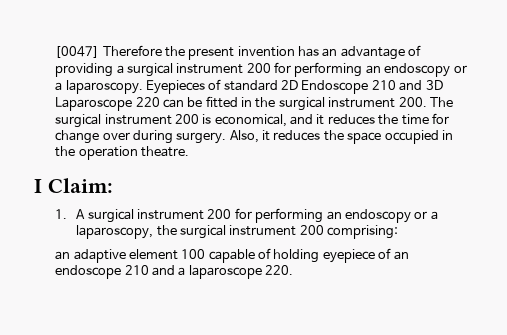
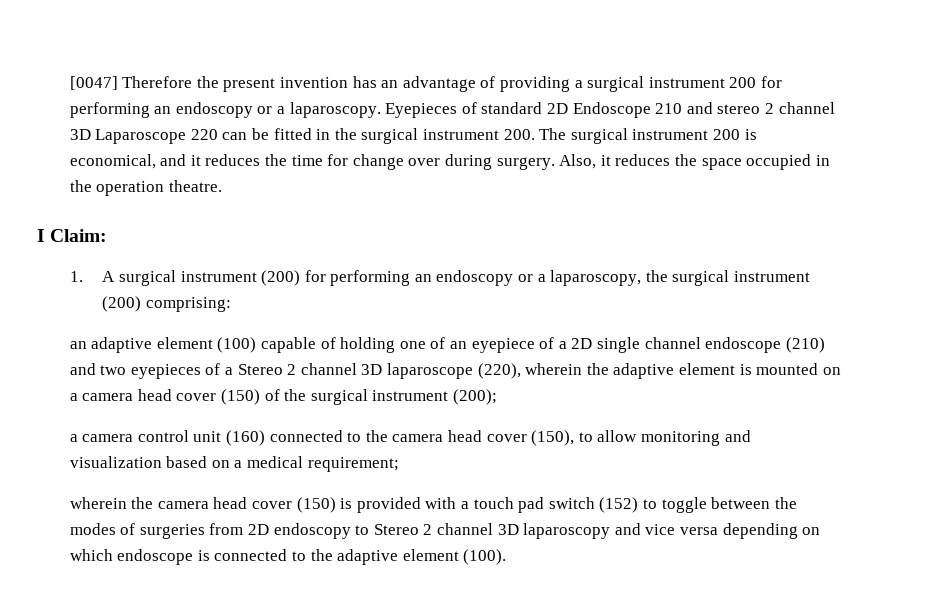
(423, 85) none -> [717,102,835,114] stereo 2 channel
[207,209,232,219] 200 -> [261,270,301,286] (200)
[299,225,324,235] 200 -> [102,296,142,312] (200)
[181,249,206,259] 100 -> [217,337,257,353] (100)
[322,248,409,263] [55,265,294,279] eyepiece of an endoscope 210 and a laparoscope 220. -> [399,337,825,353] [69,363,841,379] [69,389,497,405] [69,430,751,446] [69,456,399,472] [69,497,797,513] [69,523,821,539] [69,549,507,565] one of an eyepiece of a 2D single channel endoscope (210) and two eyepieces of a Stereo 2 channel 3D laparoscope (220), wherein the adaptive element is mounted on a camera head cover (150) of the surgical instrument (200); // a camera control unit (160) connected to the camera head cover (150), to allow monitoring and visualization based on a medical requirement; // wherein the camera head cover (150) is provided with a touch pad switch (152) to toggle between the modes of surgeries from 2D endoscopy to Stereo 2 channel 3D laparoscopy and vice versa depending on which endoscope is connected to the adaptive element (100).

